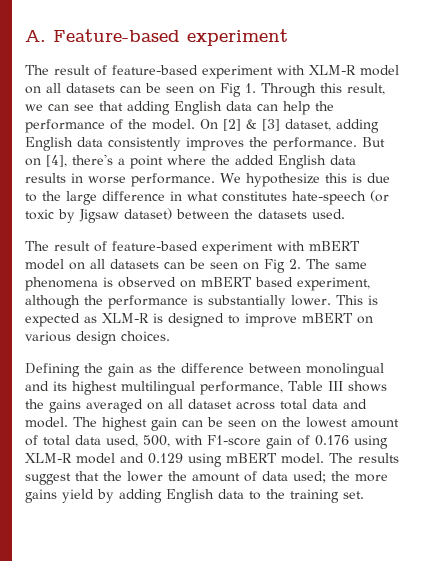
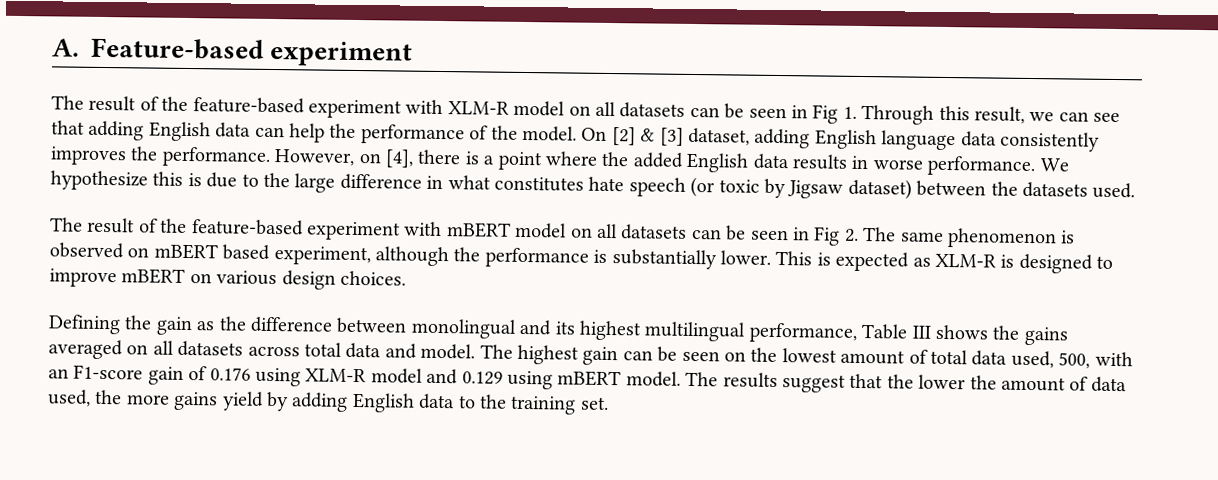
(107, 70) none -> [161,96,189,112] the
[199,86,215,94] on -> [790,105,808,119] in
(73, 144) none -> [881,130,957,151] language
[362,137,385,147] But -> [274,149,356,166] However,
[72,154,113,165] there's -> [417,149,480,165] there is
[292,191,366,205] hate-speech -> [588,176,686,197] hate speech
(107, 246) none -> [160,218,188,233] the
[243,262,259,270] on -> [792,227,810,241] in
[25,277,98,291] phenomena -> [946,228,1057,249] phenomenon
[188,399,232,409] dataset -> [177,340,244,357] datasets
(203, 440) none -> [48,368,69,379] an
[293,471,326,483] used; -> [47,389,91,407] used,

